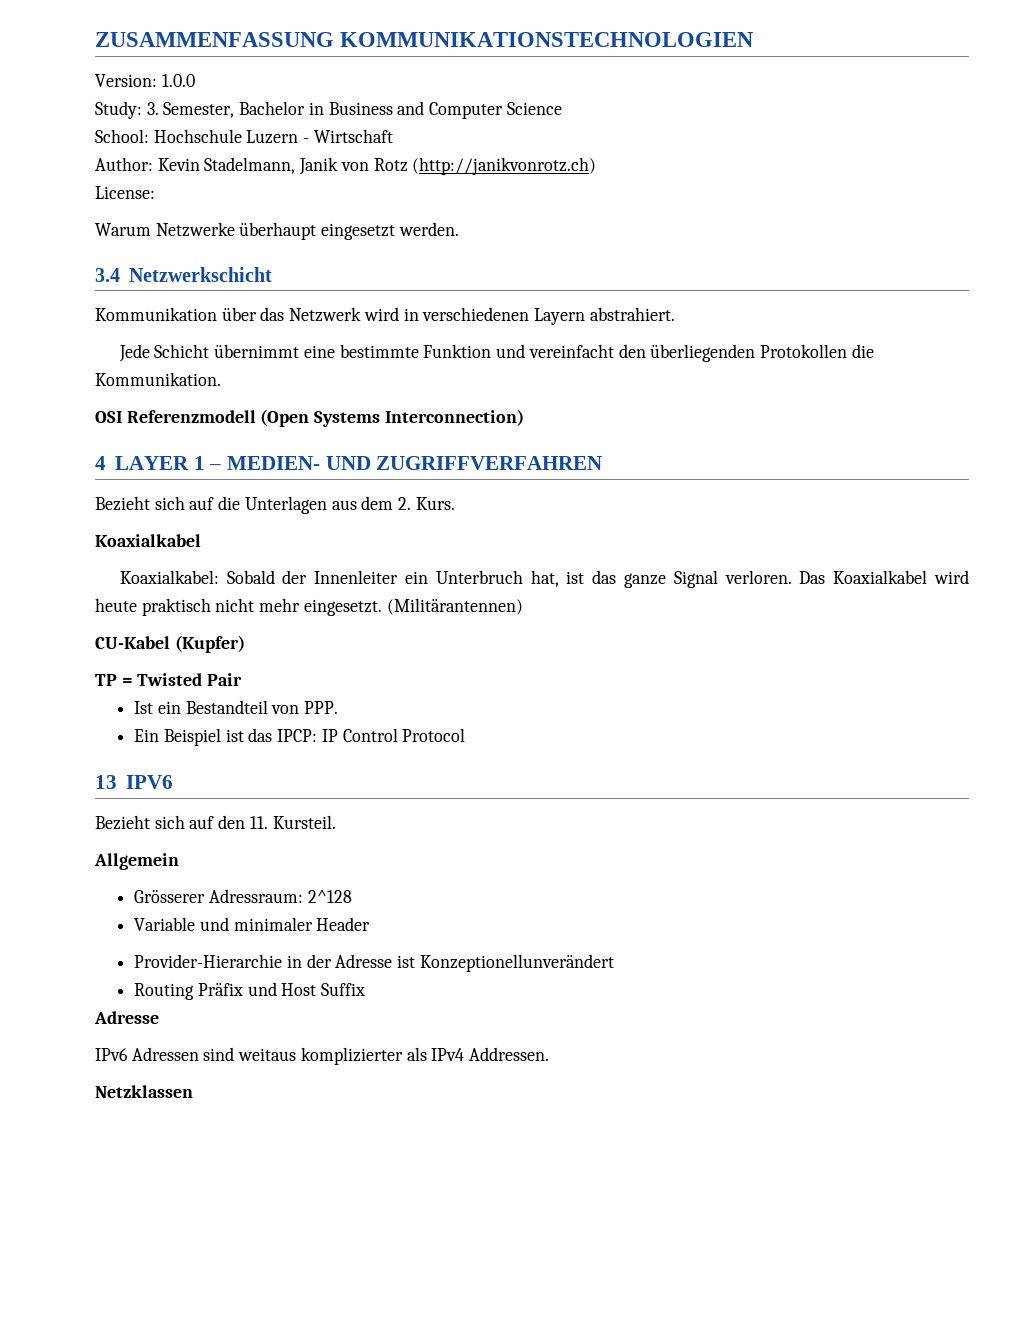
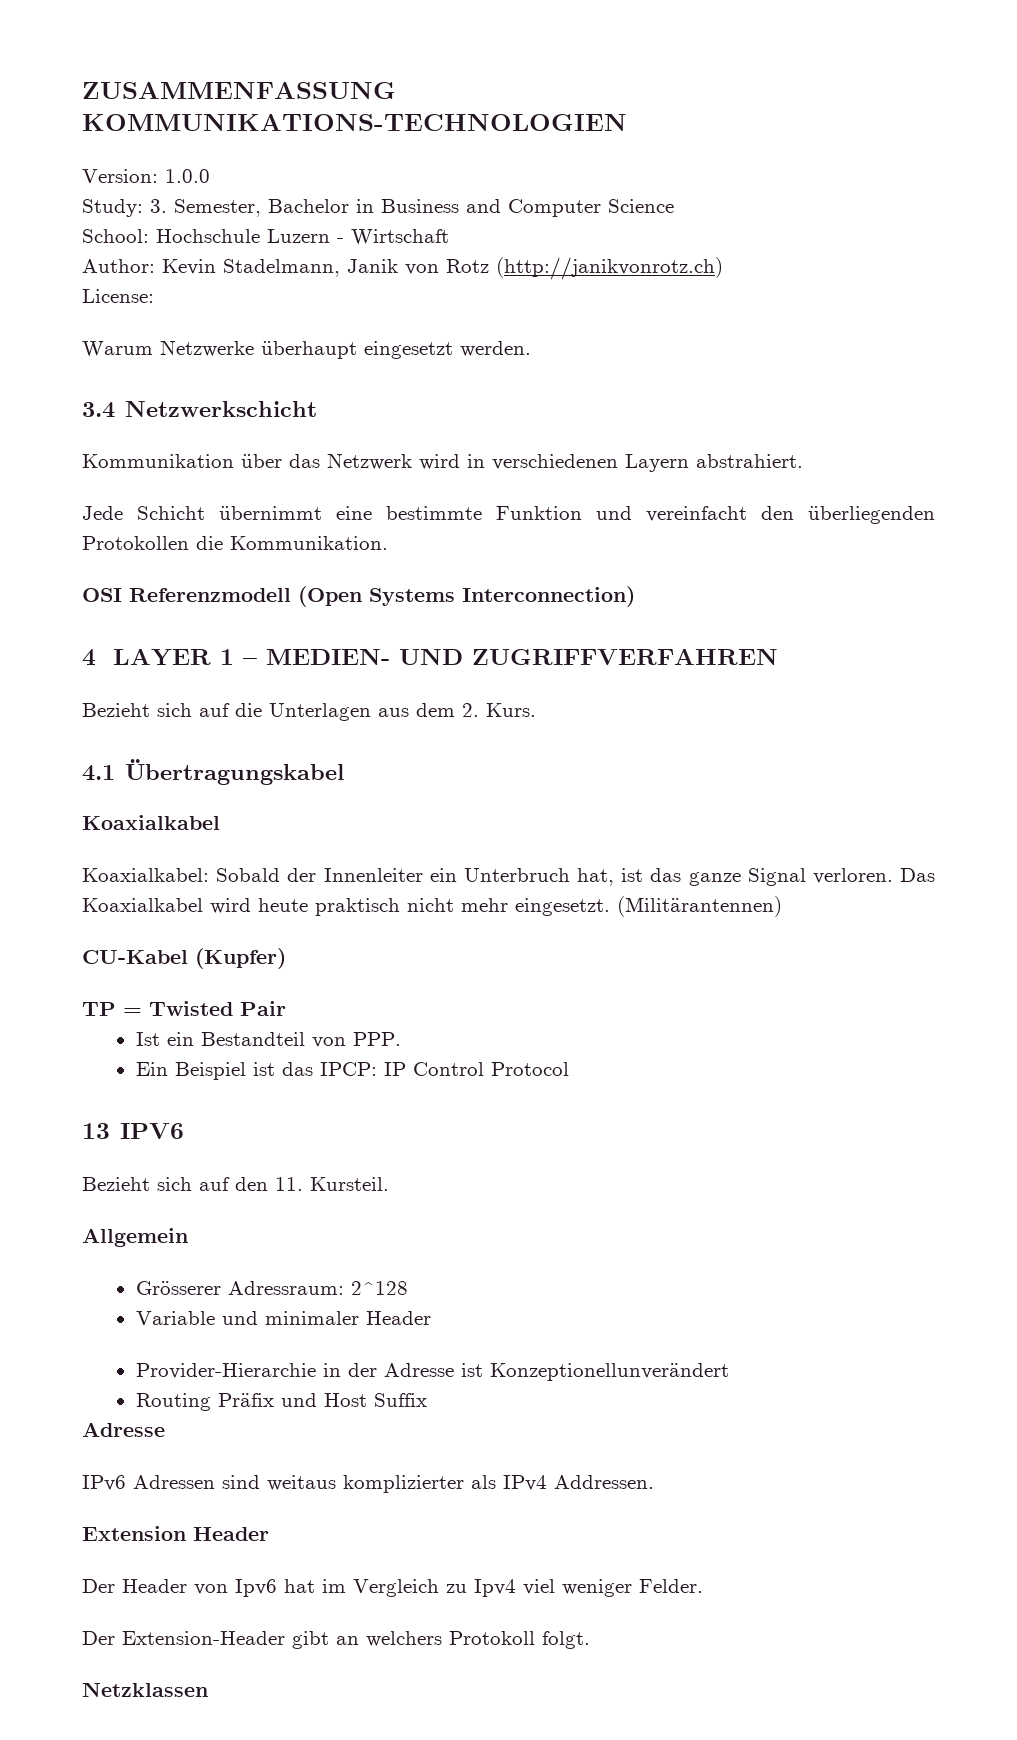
[340,32,754,47] KOMMUNIKATIONSTECHNOLOGIEN -> [82,114,627,131] KOMMUNIKATIONS-TECHNOLOGIEN
(455, 503) none -> [82,759,345,785] // 4.1 Übertragungskabel
(550, 1054) none -> [82,1526,269,1541] [82,1579,703,1597] [82,1631,590,1649] // Extension Header // Der Header von Ipv6 hat im Vergleich zu Ipv4 viel weniger Felder. // Der Extension-Header gibt an welchers Protokoll folgt.

